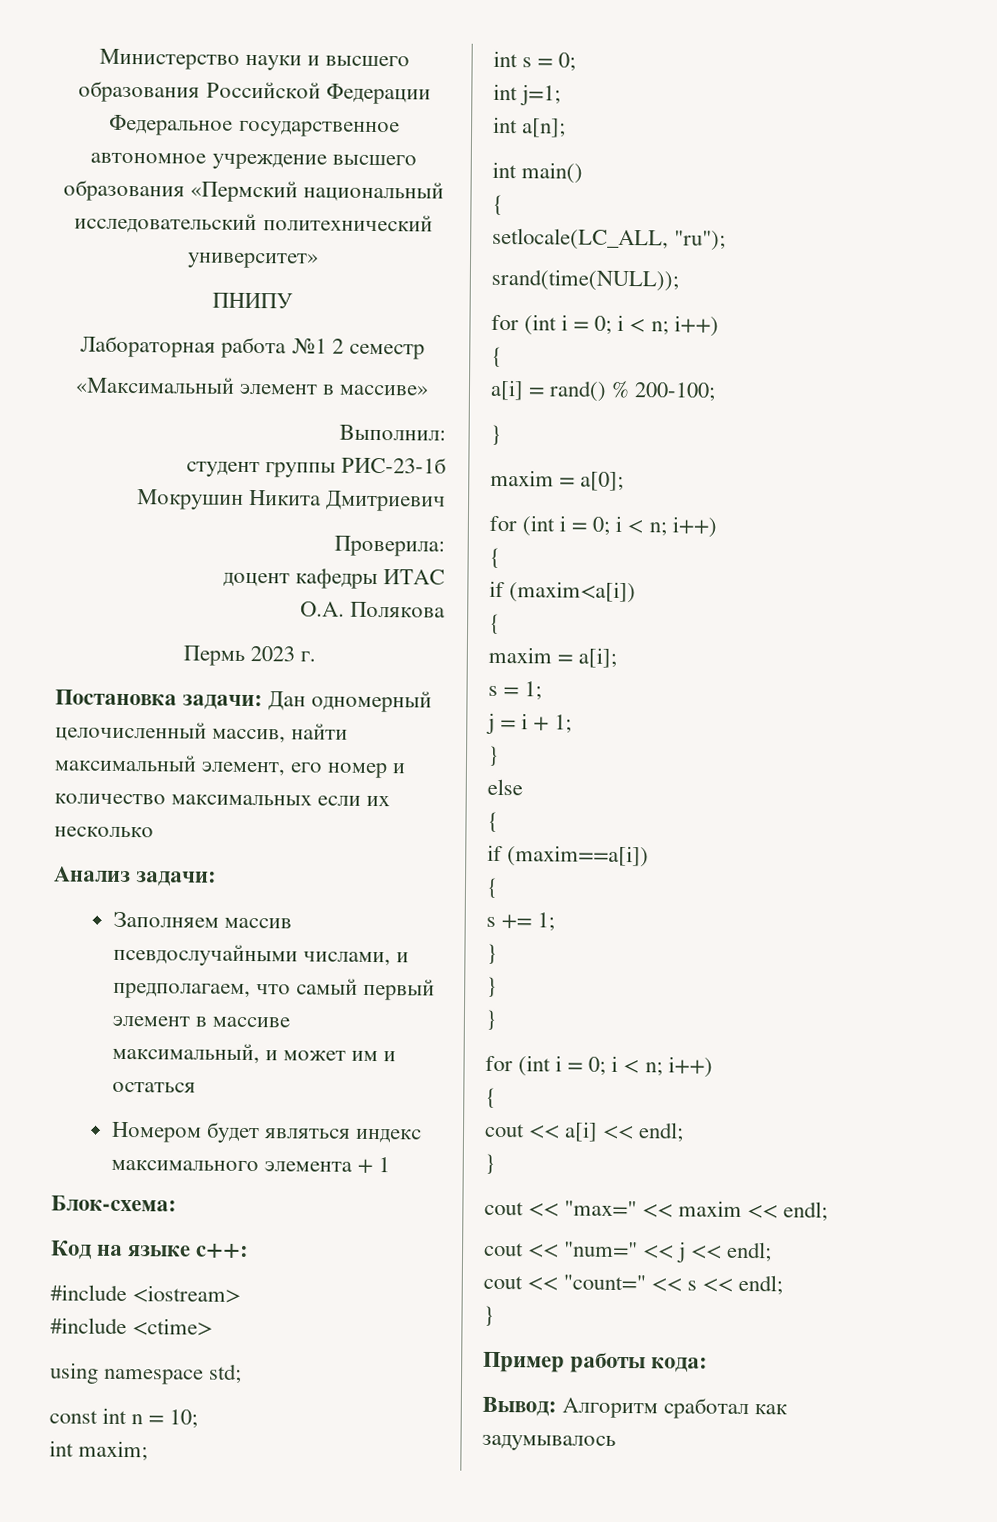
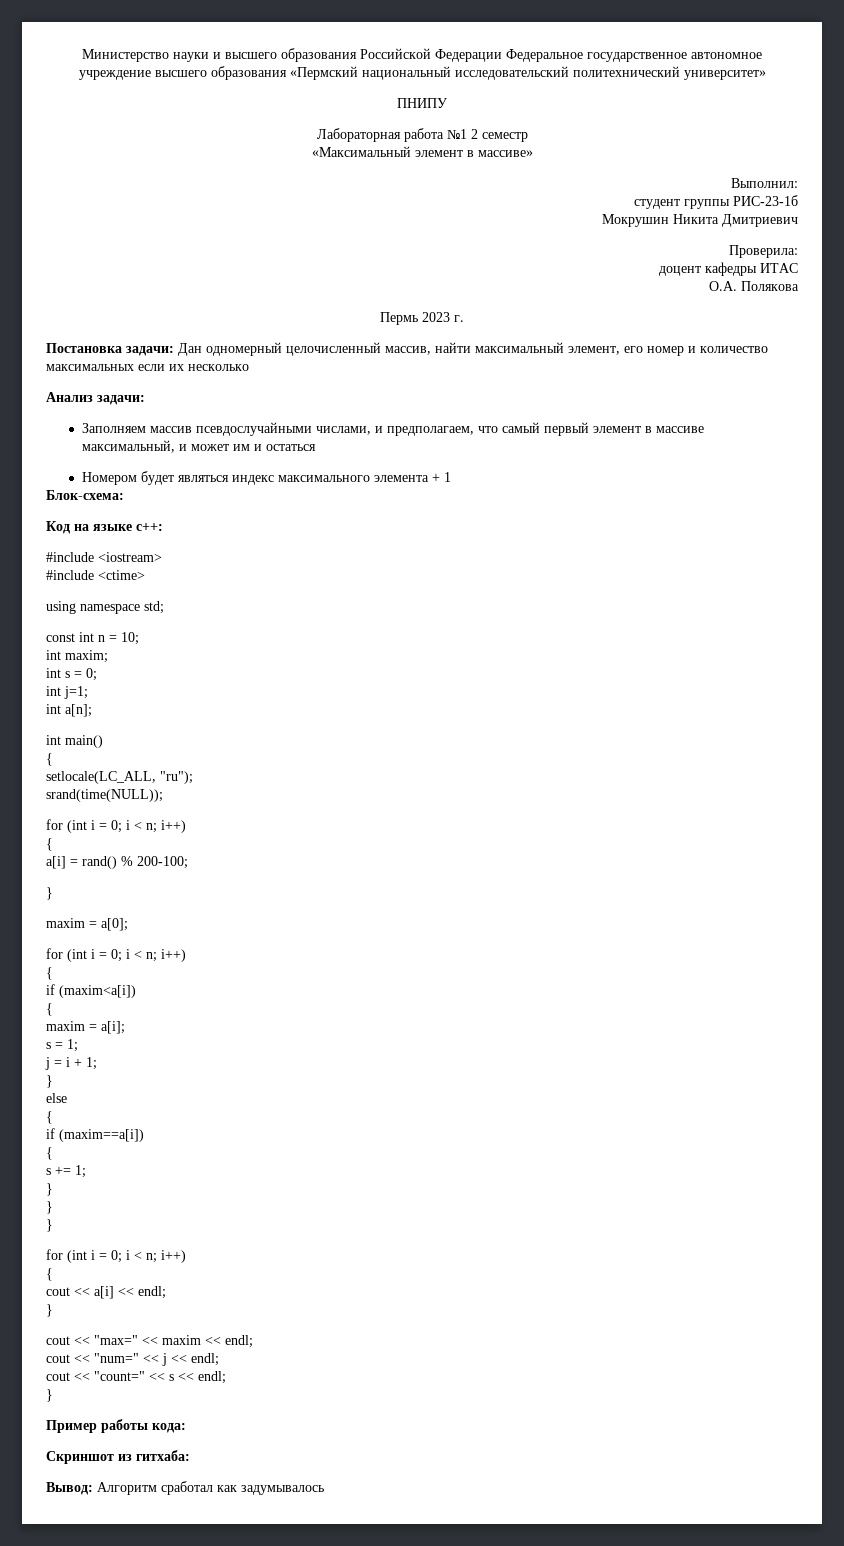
(709, 1365) none -> [46,1450,190,1464] // Скриншот из гитхаба:

